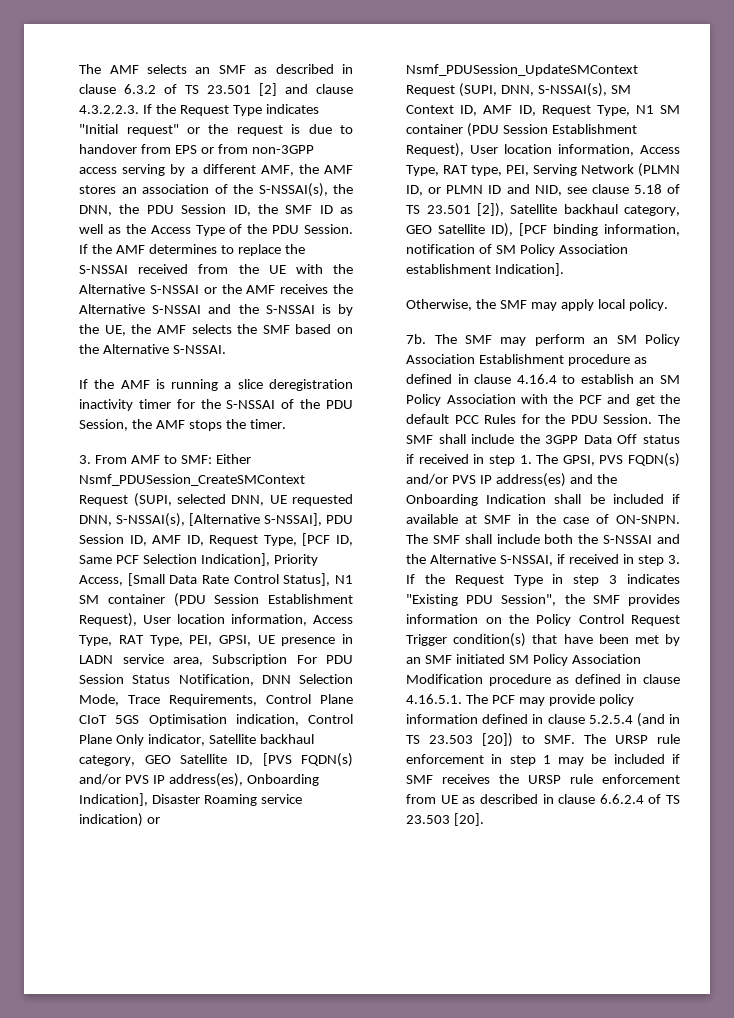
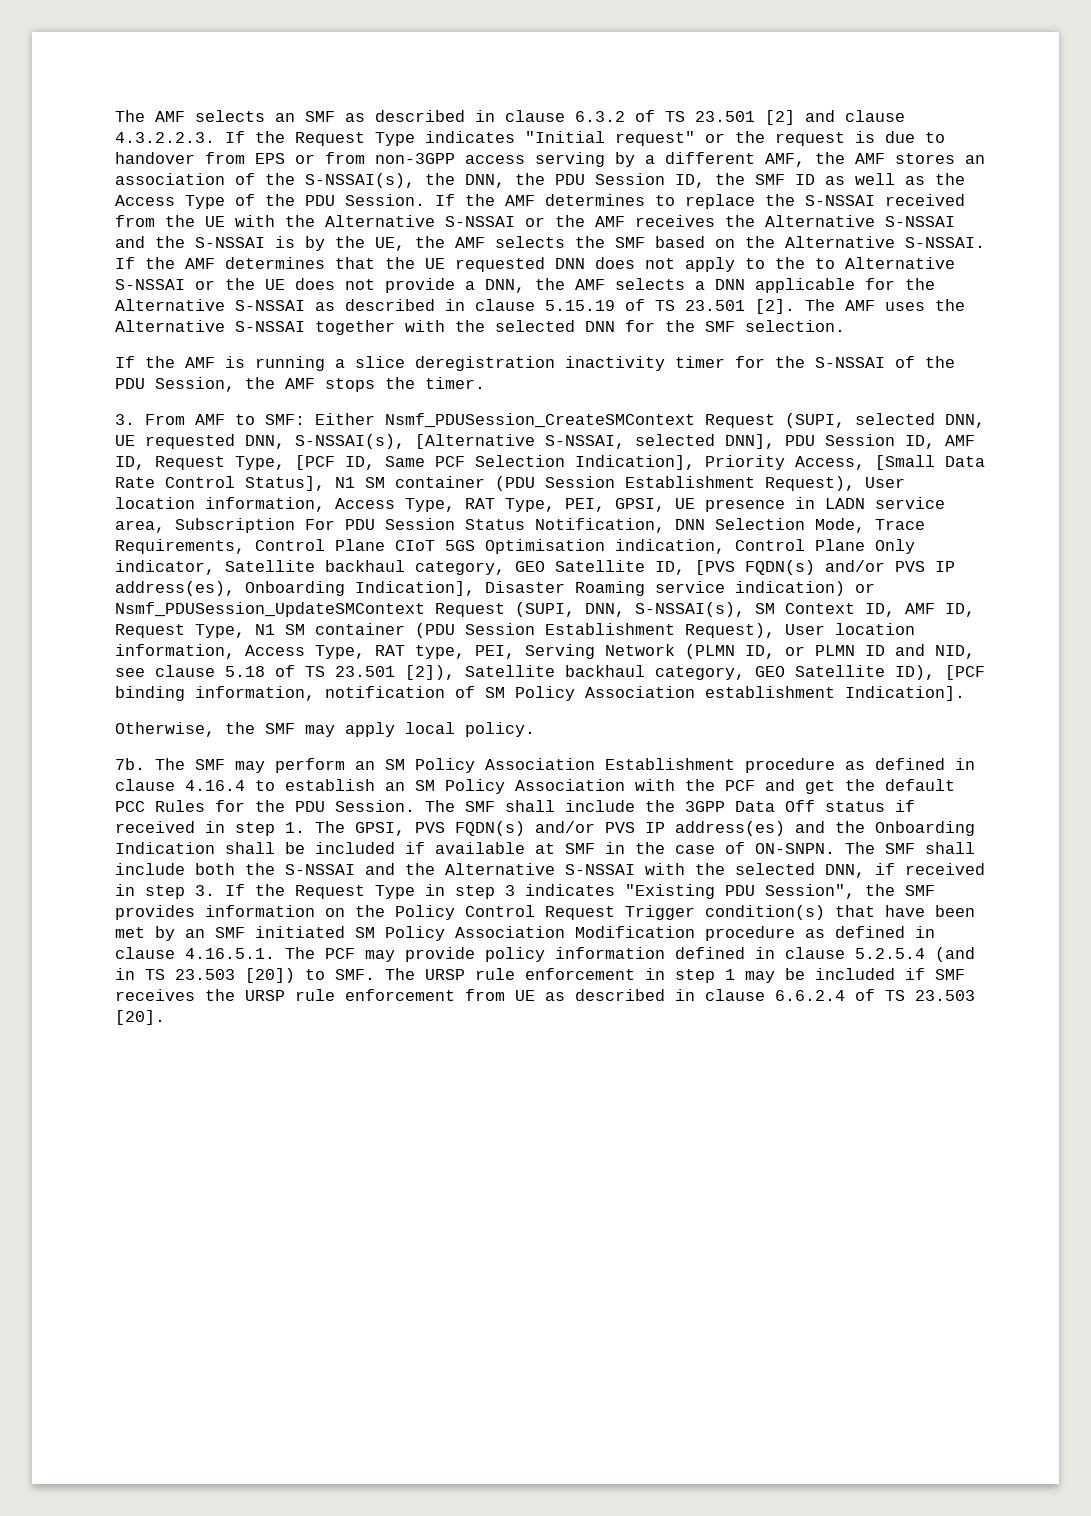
(226, 349) none -> [115,257,956,272] [115,278,936,293] [115,299,966,314] [115,320,846,335] If the AMF determines that the UE requested DNN does not apply to the to Alternative S-NSSAI or the UE does not provide a DNN, the AMF selects a DNN applicable for the Alternative S-NSSAI as described in clause 5.15.19 of TS 23.501 [2]. The AMF uses the Alternative S-NSSAI together with the selected DNN for the SMF selection.
[264,513,323,526] S-NSSAI], -> [545,434,776,449] S-NSSAI, selected DNN],
[500,555,554,566] S-NSSAI, -> [565,863,866,878] S-NSSAI with the selected DNN,

